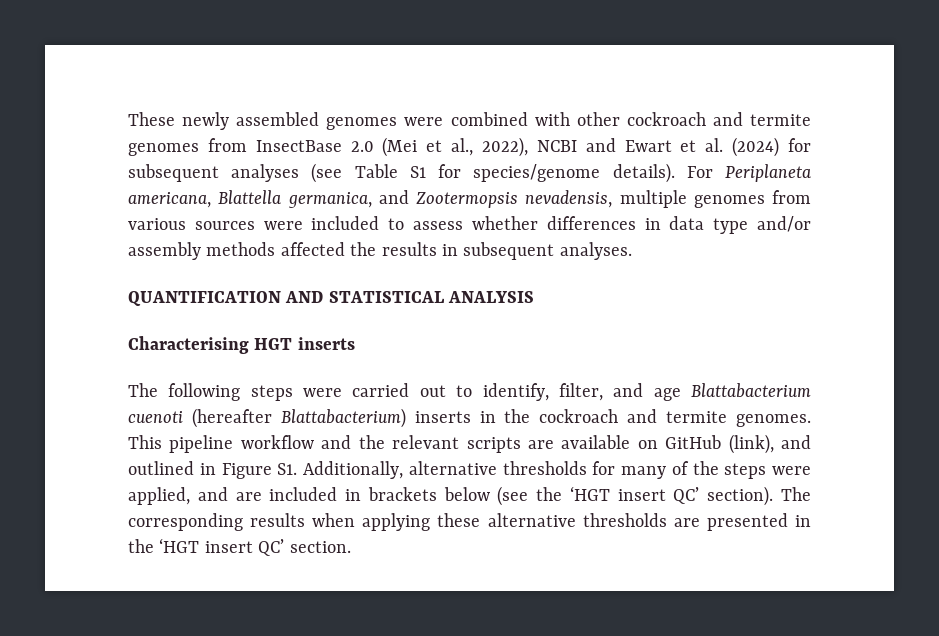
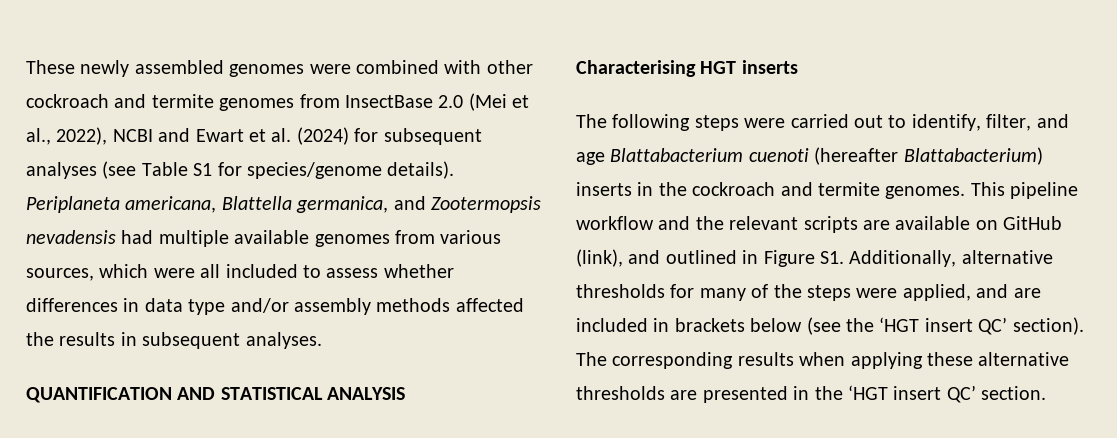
[686,166,713,178] For -> (455, 170) none
[525,190,811,208] [128,218,303,230] nevadensis, multiple genomes from various sources were -> [26,230,502,247] [26,264,221,281] nevadensis had multiple available genomes from various sources, which were all

